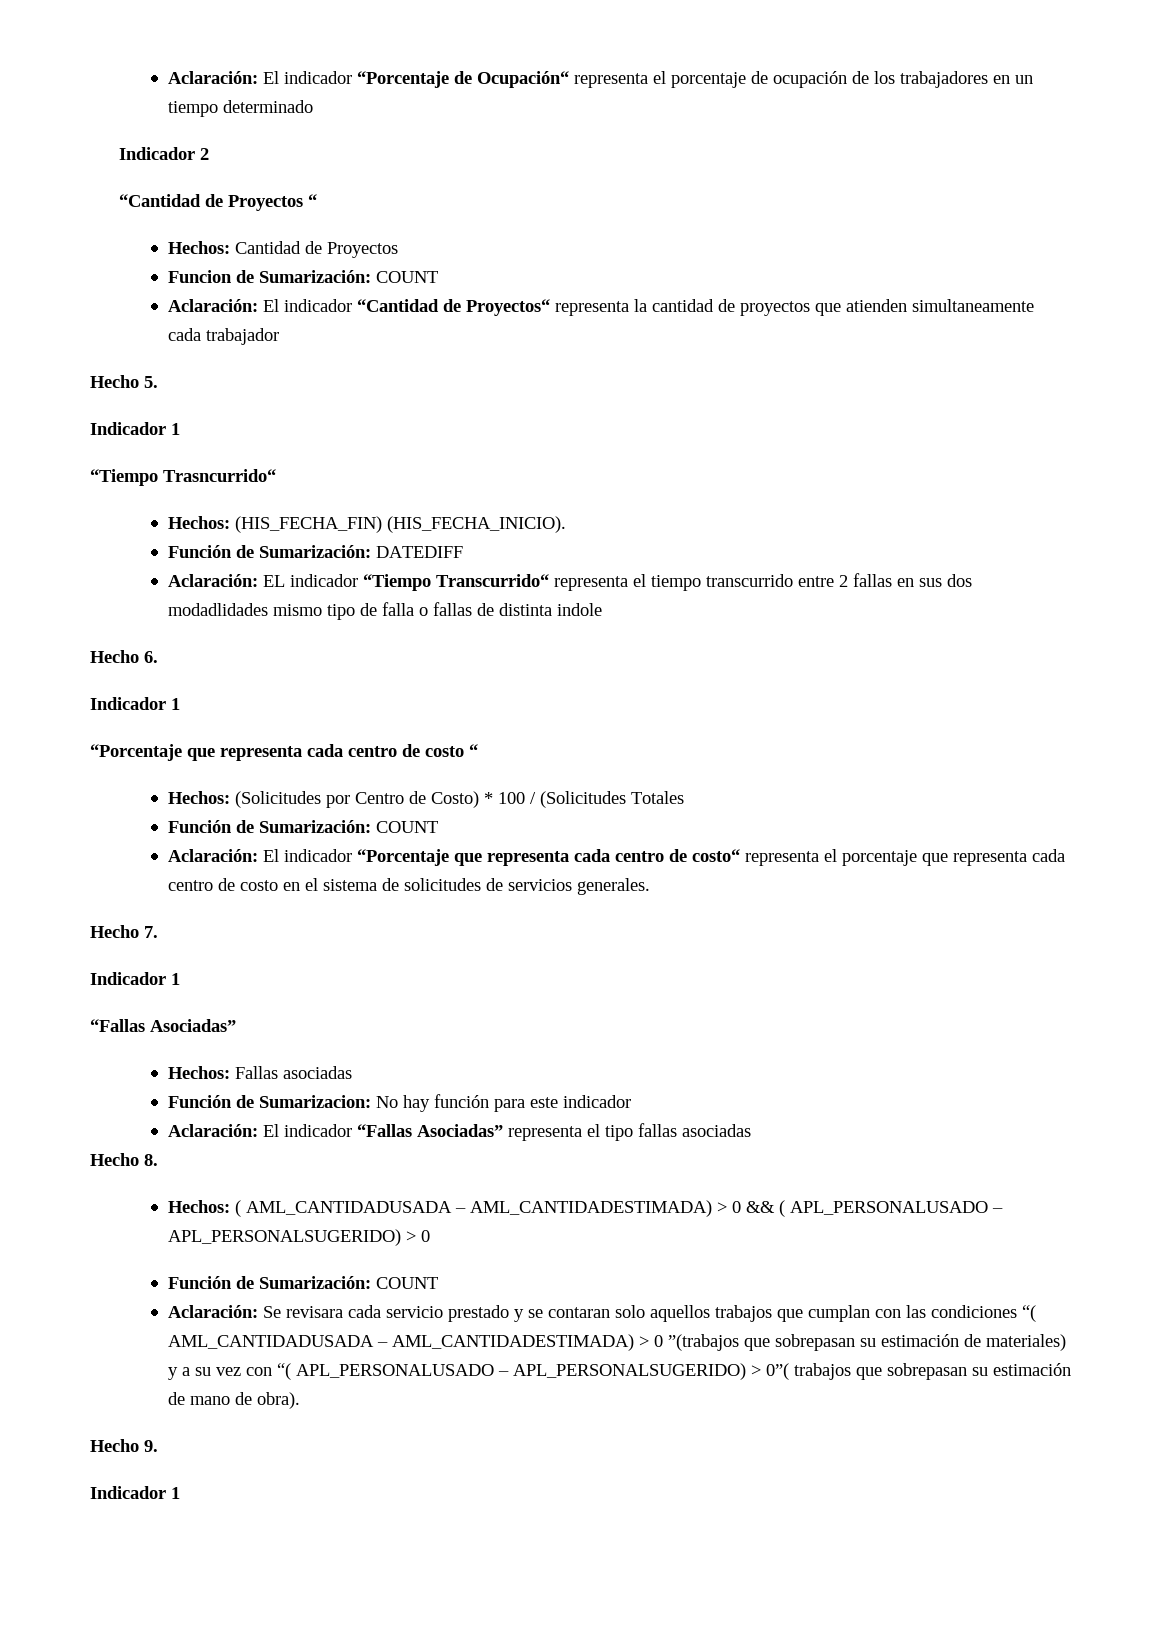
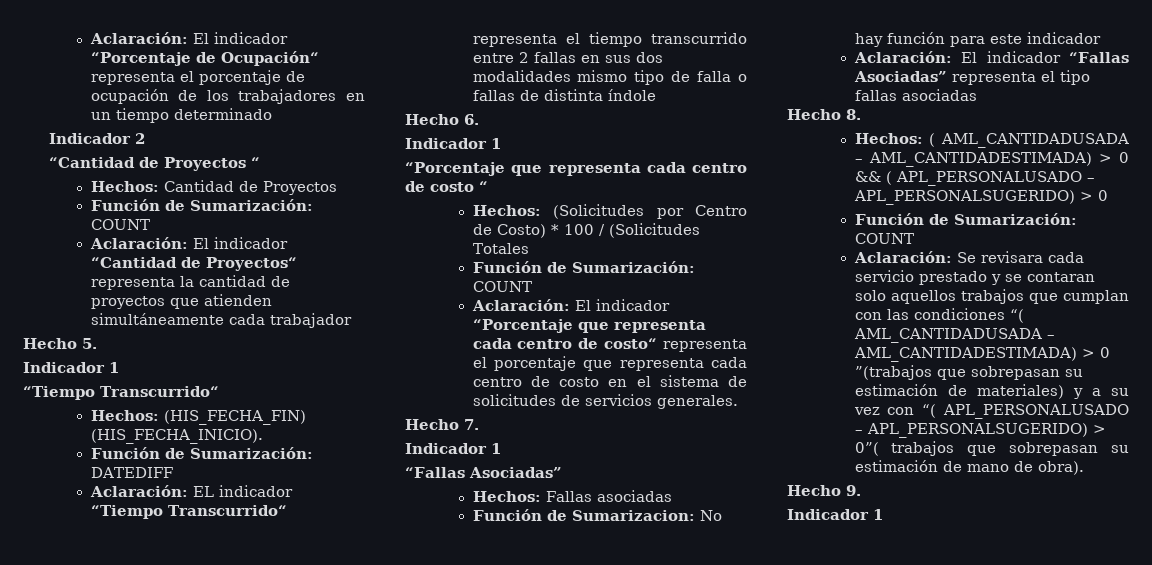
[168,270,233,283] Funcion -> [90,199,160,211] Función
[912,299,1035,312] simultaneamente -> [90,313,224,325] simultáneamente
[163,469,276,482] Trasncurrido“ -> [100,386,219,397] Transcurrido“
[168,603,269,616] modadlidades -> [472,70,571,82] modalidades
[557,603,603,616] indole -> [607,89,656,101] índole

